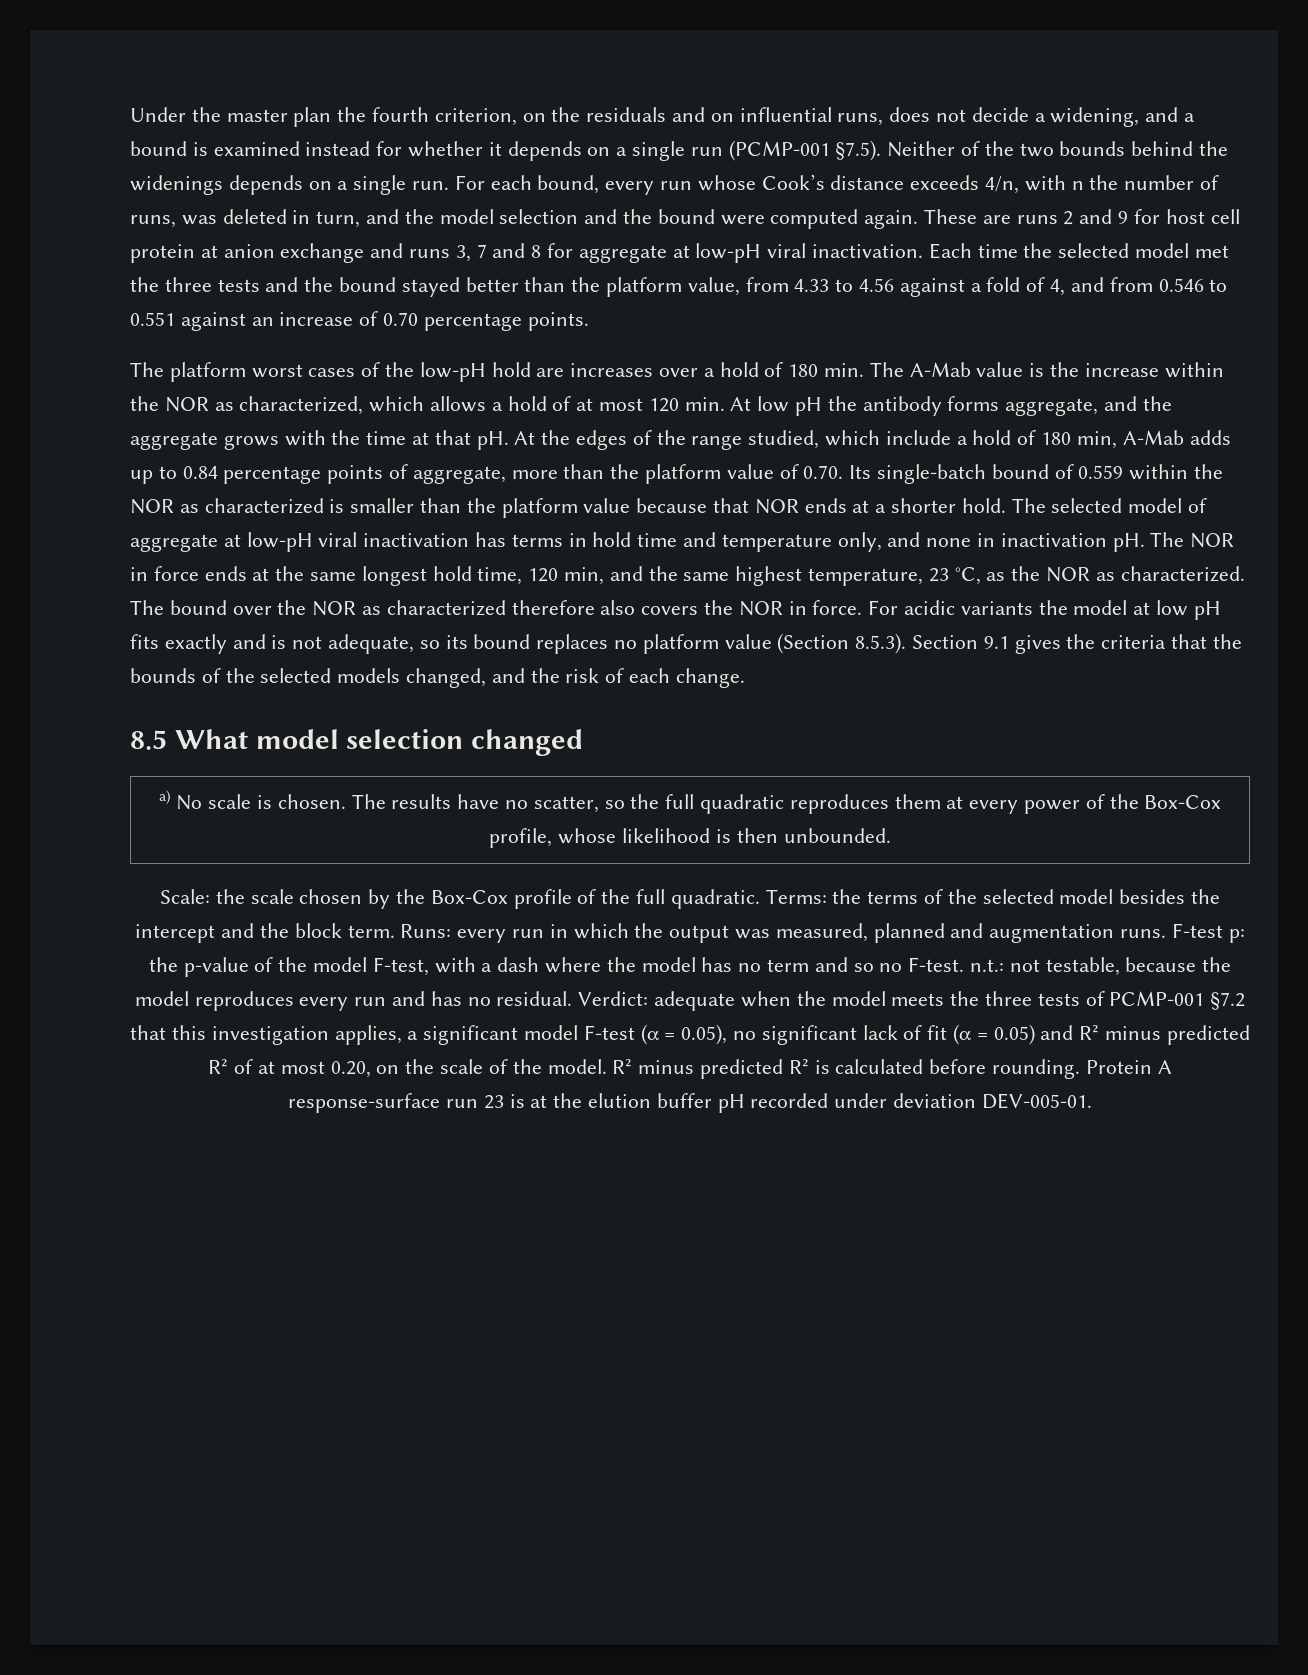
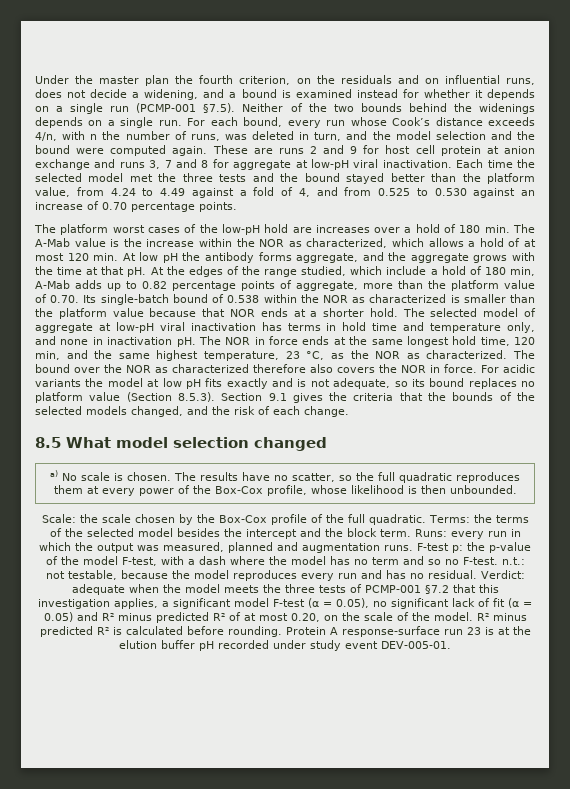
[794,278,895,292] 4.33 to 4.56 -> [110,188,185,196] 4.24 to 4.49
[1158,278,1228,292] [130,312,175,326] 0.546 to 0.551 -> [378,188,467,196] 0.525 to 0.530
[182,466,218,479] 0.84 -> [142,281,167,289] 0.82
[1078,465,1124,479] 0.559 -> [227,295,260,303] 0.538
[893,1093,977,1108] deviation -> [310,640,378,651] study event

